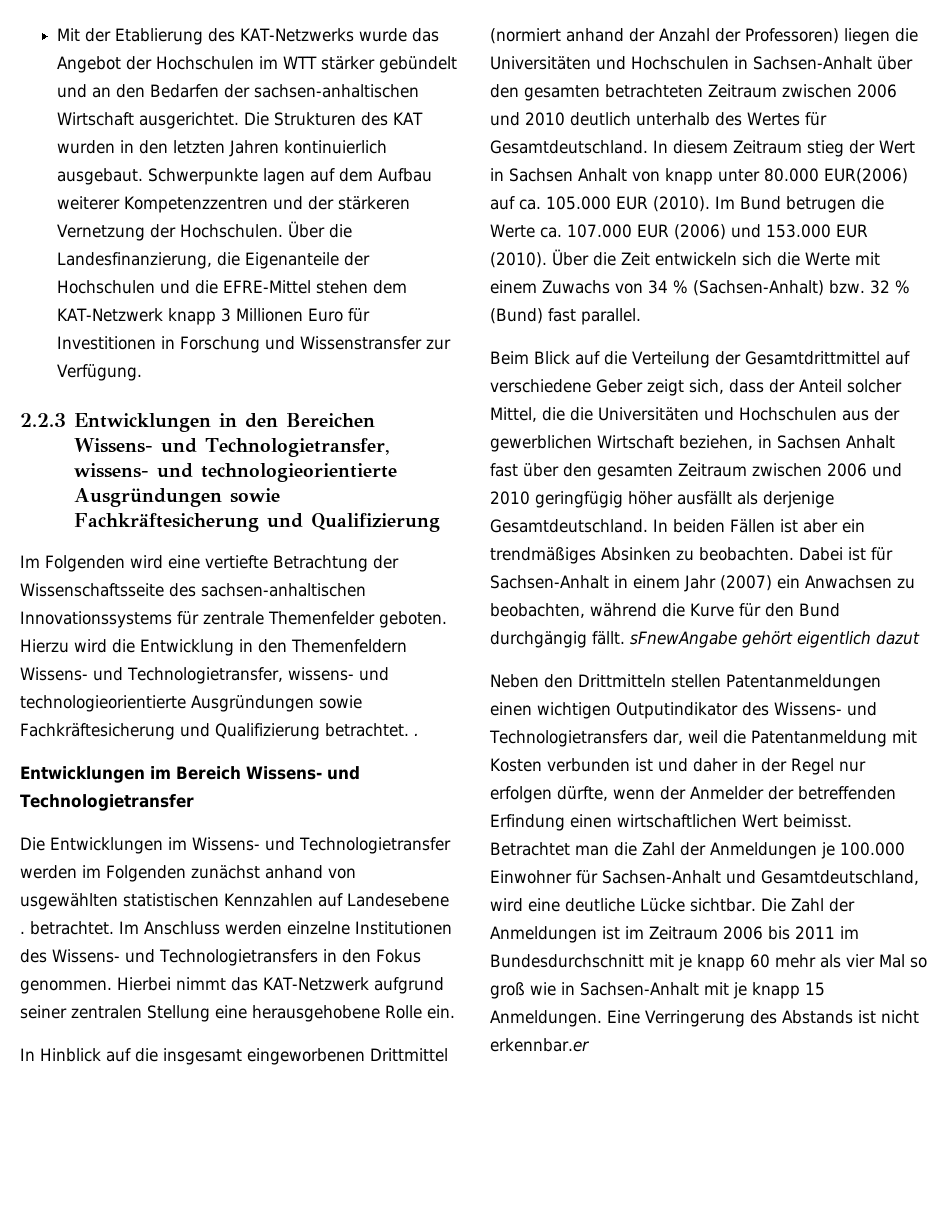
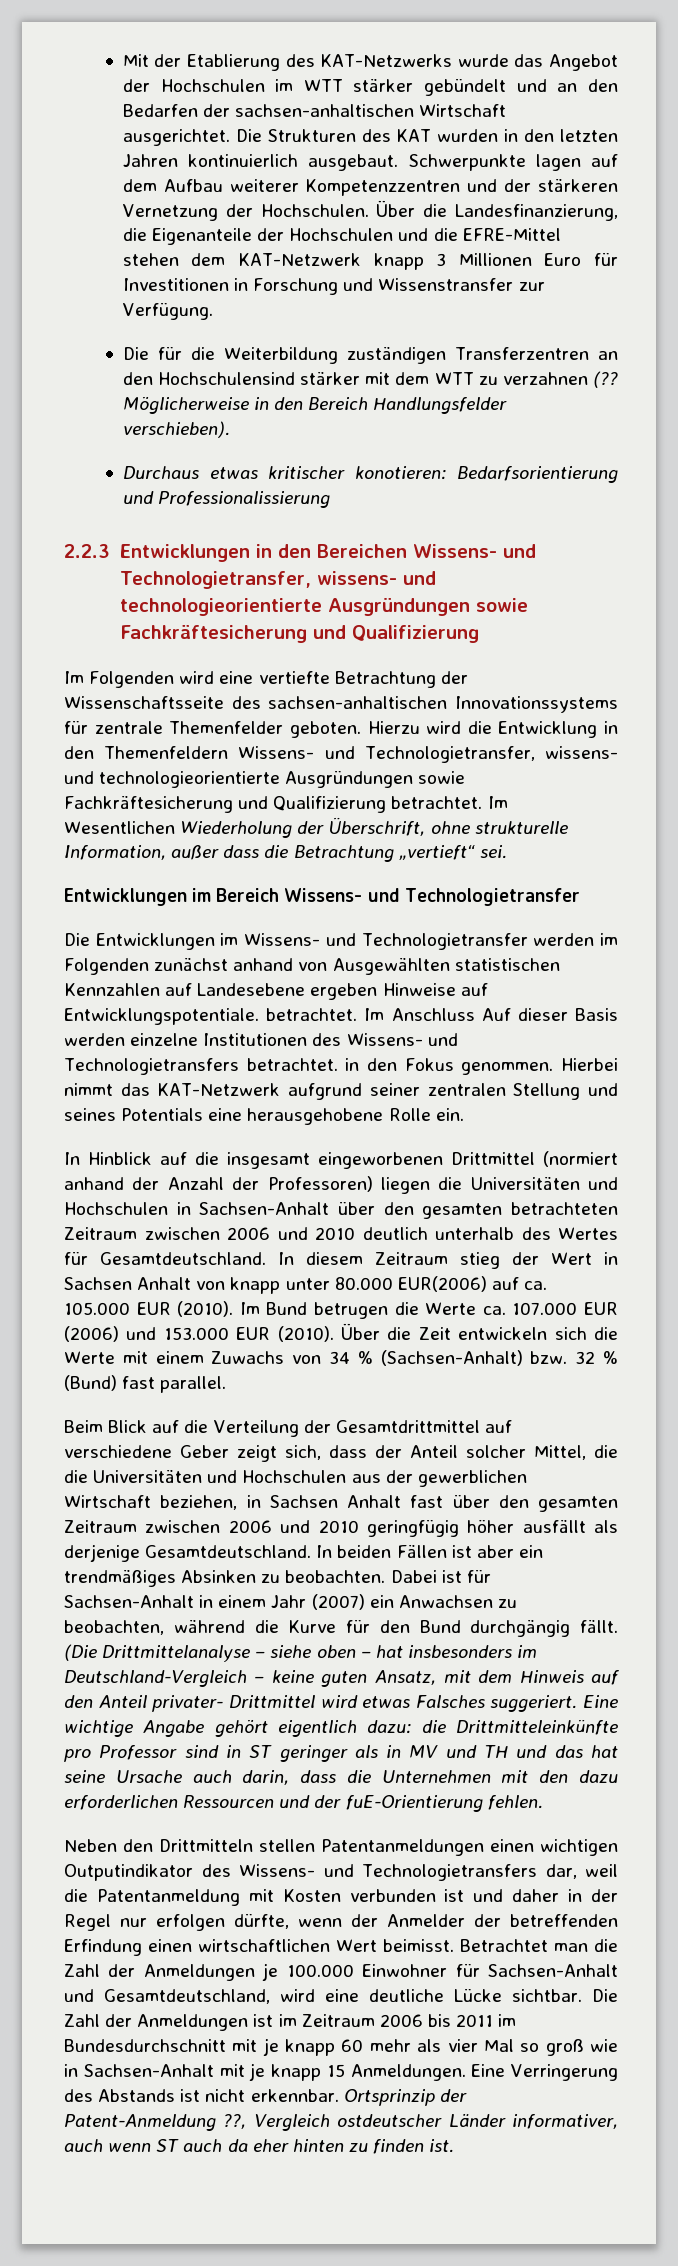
(142, 372) none -> [122,347,619,364] [122,371,619,388] [122,396,508,414] [122,421,230,438] [122,466,618,483] [122,491,331,508] // Die für die Weiterbildung zuständigen Transferzentren an den Hochschulensind stärker mit dem WTT zu verzahnen (?? Möglicherweise in den Bereich Handlungsfelder verschieben). // Durchaus etwas kritischer konotieren: Bedarfsorientierung und Professionalissierung
[413,733,419,736] . -> [487,796,508,809] [64,817,568,838] [64,845,507,862] Im Wesentlichen Wiederholung der Überschrift, ohne strukturelle Information, außer dass die Betrachtung „vertieft“ sei.
[20,893,118,910] usgewählten -> [332,958,450,975] Ausgewählten
[20,921,220,935] . betrachtet. Im Anschluss -> [310,983,488,1000] [64,1008,619,1025] ergeben Hinweise auf Entwicklungspotentiale. betrachtet. Im Anschluss Auf dieser Basis
(318, 957) none -> [246,1058,338,1071] betrachtet.
(210, 1013) none -> [588,1083,618,1096] [64,1108,204,1121] und seines Potentials
[630,631,920,648] sFnewAngabe gehört eigentlich dazut -> [64,1644,538,1662] [64,1670,619,1687] [64,1695,618,1712] [64,1719,618,1737] [64,1745,618,1762] [64,1770,618,1785] [64,1795,543,1812] (Die Drittmittelanalyse – siehe oben – hat insbesonders im Deutschland-Vergleich – keine guten Ansatz, mit dem Hinweis auf den Anteil privater- Drittmittel wird etwas Falsches suggeriert. Eine wichtige Angabe gehört eigentlich dazu: die Drittmitteleinkünfte pro Professor sind in ST geringer als in MV und TH und das hat seine Ursache auch darin, dass die Unternehmen mit den dazu erforderlichen Ressourcen und der fuE-Orientierung fehlen.
[490,1038,590,1052] erkennbar.er -> [250,2089,467,2106] [64,2113,618,2131] [64,2139,455,2154] erkennbar. Ortsprinzip der Patent-Anmeldung ??, Vergleich ostdeutscher Länder informativer, auch wenn ST auch da eher hinten zu finden ist.

